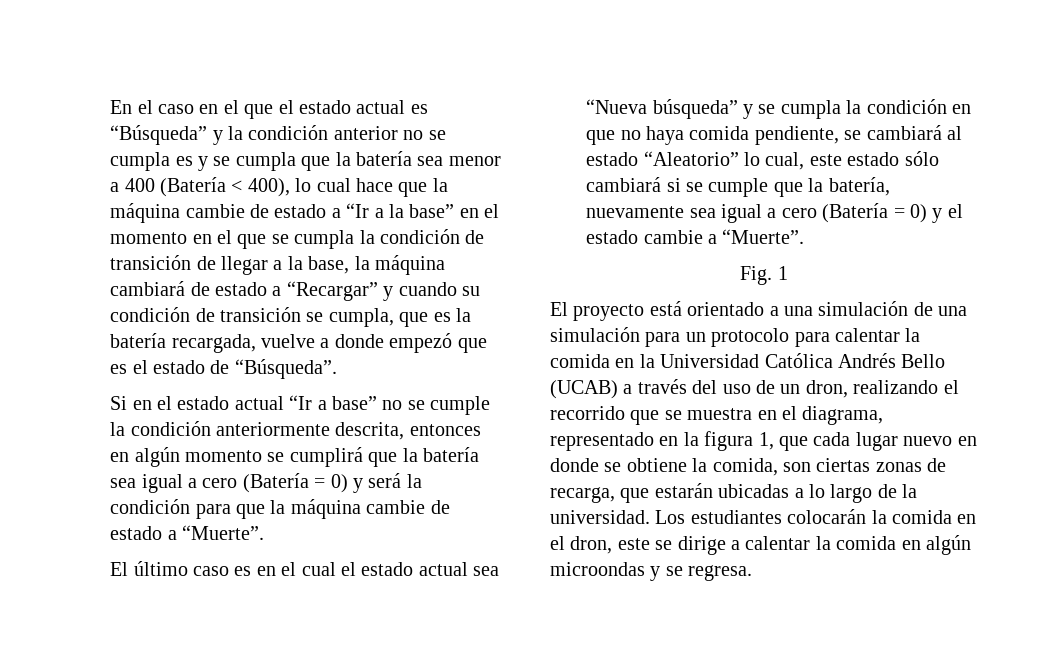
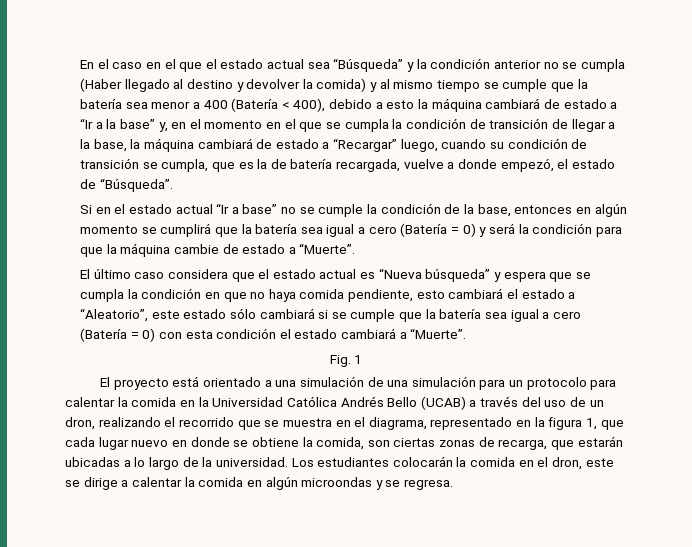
[410,104,428,114] es -> [307,62,330,69] sea
[175,152,296,171] es y se cumpla -> [79,78,548,92] (Haber llegado al destino y devolver la comida) y al mismo tiempo se cumple
[295,178,448,197] [110,203,245,223] lo cual hace que la máquina cambie -> [329,98,541,112] debido a esto la máquina cambiará
(455, 211) none -> [158,122,168,132] y,
[383,286,394,301] y -> [400,139,438,152] luego,
(471, 315) none -> [270,159,287,169] de
[389,333,487,353] [110,364,128,374] empezó que es -> [500,158,554,172] empezó,
[215,422,405,440] anteriormente descrita, -> [444,204,511,217] de la base,
[234,562,500,576] es en el cual el estado actual sea -> [167,269,376,282] considera que el estado actual es
(753, 111) none -> [503,271,573,282] espera que
[844,125,962,140] [586,151,805,170] se cambiará al estado “Aleatorio” lo cual, -> [416,288,576,299] [79,308,148,322] esto cambiará el estado a “Aleatorio”,
[828,177,890,196] [586,203,963,223] [586,230,703,244] batería, nuevamente sea igual a cero (Batería = 0) y el estado cambie -> [439,309,581,322] [79,328,397,342] batería sea igual a cero (Batería = 0) con esta condición el estado cambiará

